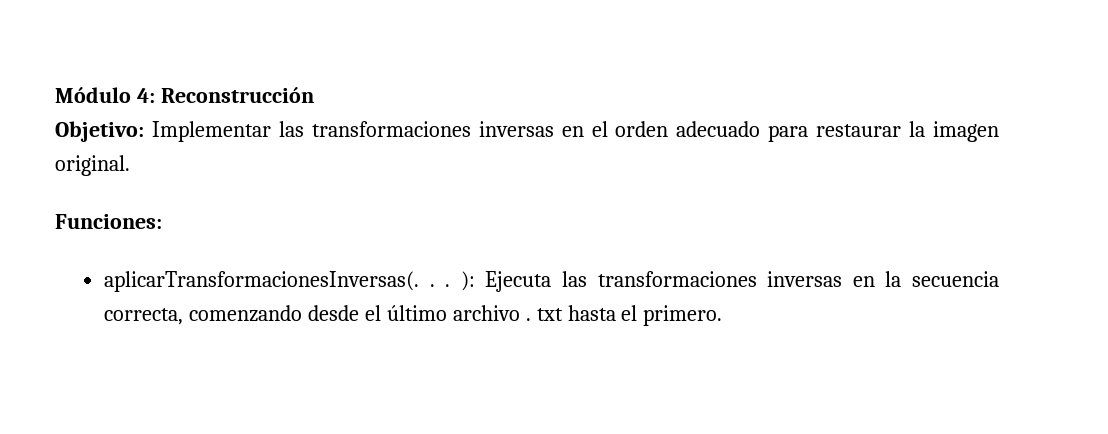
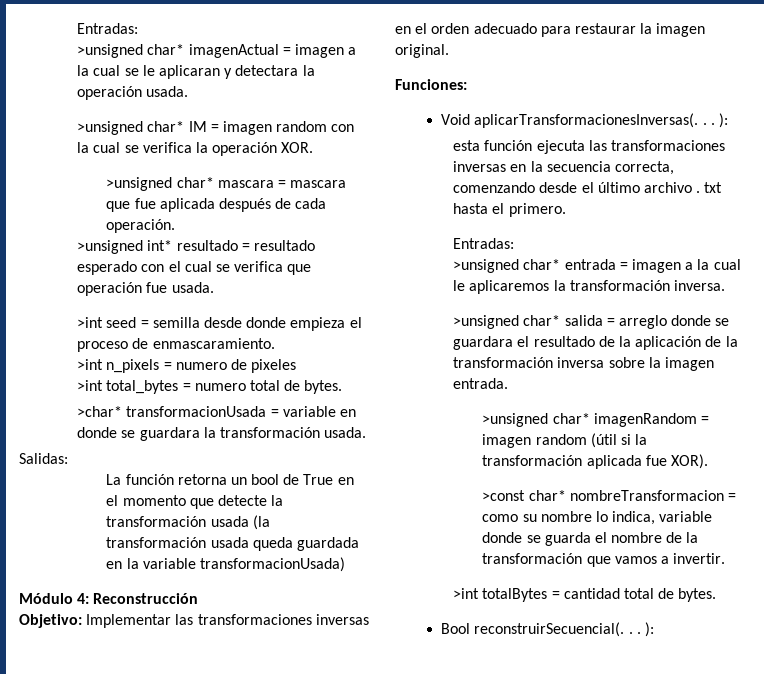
(55, 95) none -> [77,23,139,34] [77,44,357,58] [77,65,315,79] [77,86,189,100] [77,121,355,135] [77,142,314,156] [106,177,347,191] [106,198,327,212] [106,219,176,233] [77,240,315,254] [77,261,312,275] [77,282,214,296] [77,317,362,331] [77,338,275,352] [77,359,297,373] [77,380,343,394] [77,406,356,417] [77,427,367,441] [19,453,68,464] [106,474,354,485] [106,495,284,509] [106,515,270,530] [106,537,359,551] [106,557,345,572] Entradas: // >unsigned char* imagenActual = imagen a la cual se le aplicaran y detectara la operación usada. // >unsigned char* IM = imagen random con la cual se verifica la operación XOR. // >unsigned char* mascara = mascara que fue aplicada después de cada operación. // >unsigned int* resultado = resultado esperado con el cual se verifica que operación fue usada. // >int seed = semilla desde donde empieza el proceso de enmascaramiento. // >int n_pixels = numero de pixeles // >int total_bytes = numero total de bytes. // >char* transformacionUsada = variable en donde se guardara la transformación usada. // Salidas: // La función retorna un bool de True en el momento que detecte la transformación usada (la transformación usada queda guardada en la variable transformacionUsada) //
(162, 221) none -> [441,114,471,125] Void
[485,271,552,292] Ejecuta -> [453,140,585,154] // esta función ejecuta
(723, 315) none -> [453,238,515,249] [453,259,741,273] [453,280,725,294] [453,315,730,329] [453,336,738,350] [453,357,714,371] [453,378,509,389] [482,413,709,427] [482,433,648,448] [482,454,708,469] [482,490,736,501] [482,511,713,525] [482,532,699,546] [482,553,726,567] [453,588,717,602] [441,622,654,637] // Entradas: // >unsigned char* entrada = imagen a la cual le aplicaremos la transformación inversa. // >unsigned char* salida = arreglo donde se guardara el resultado de la aplicación de la transformación inversa sobre la imagen entrada. // >unsigned char* imagenRandom = imagen random (útil si la transformación aplicada fue XOR). // >const char* nombreTransformacion = como su nombre lo indica, variable donde se guarda el nombre de la transformación que vamos a invertir. // >int totalBytes = cantidad total de bytes. // Bool reconstruirSecuencial(. . . ):

